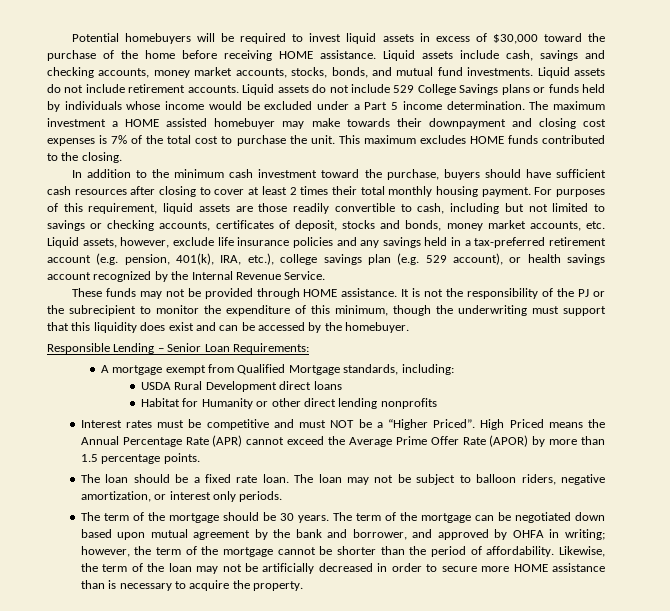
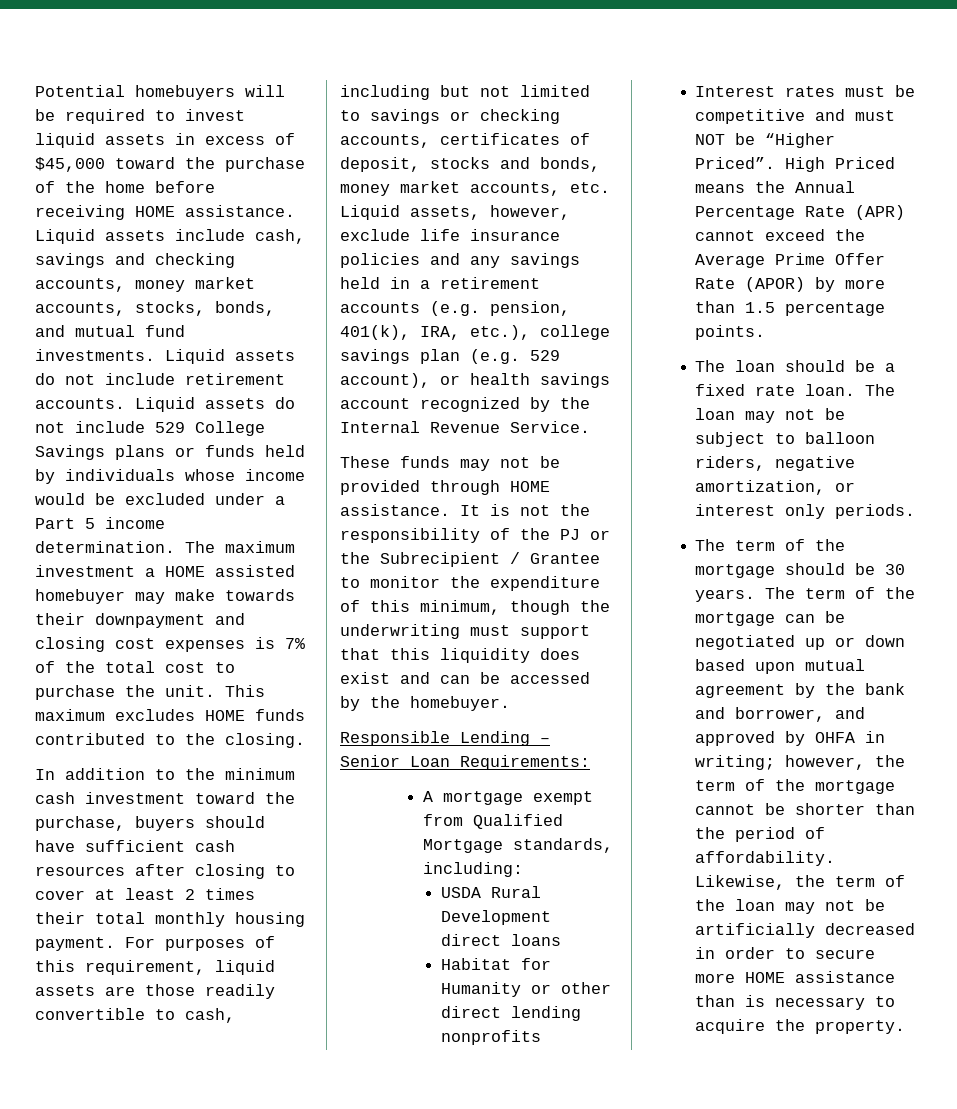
[492,34,538,44] $30,000 -> [35,157,105,172] $45,000
[474,237,607,248] [47,255,91,263] tax-preferred retirement account -> [440,277,540,289] [340,302,420,313] retirement accounts
[69,305,136,316] subrecipient -> [380,552,600,567] Subrecipient / Grantee
[376,422,383,428] a -> (756, 139) none
(571, 517) none -> [805,637,856,650] up or

